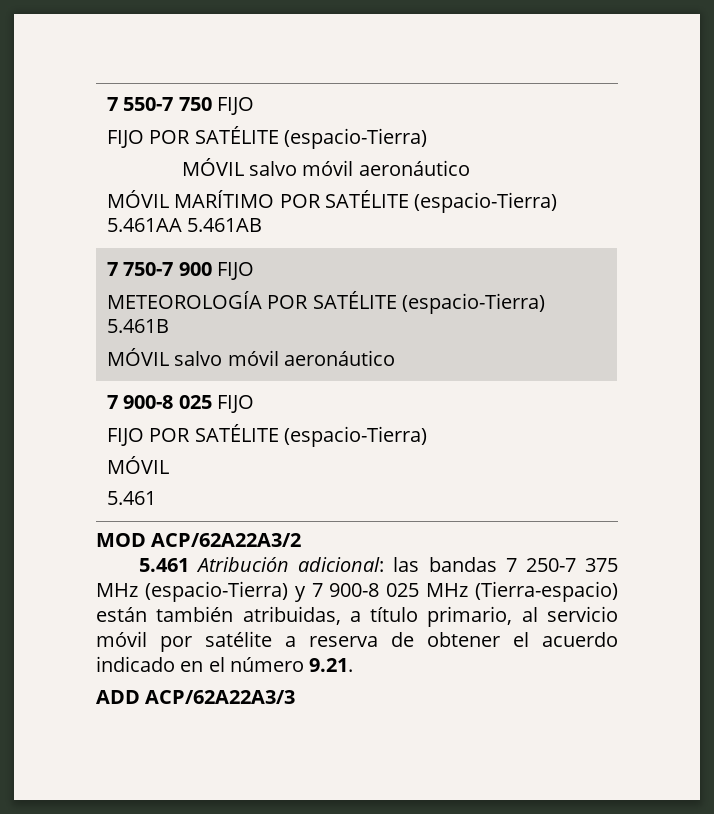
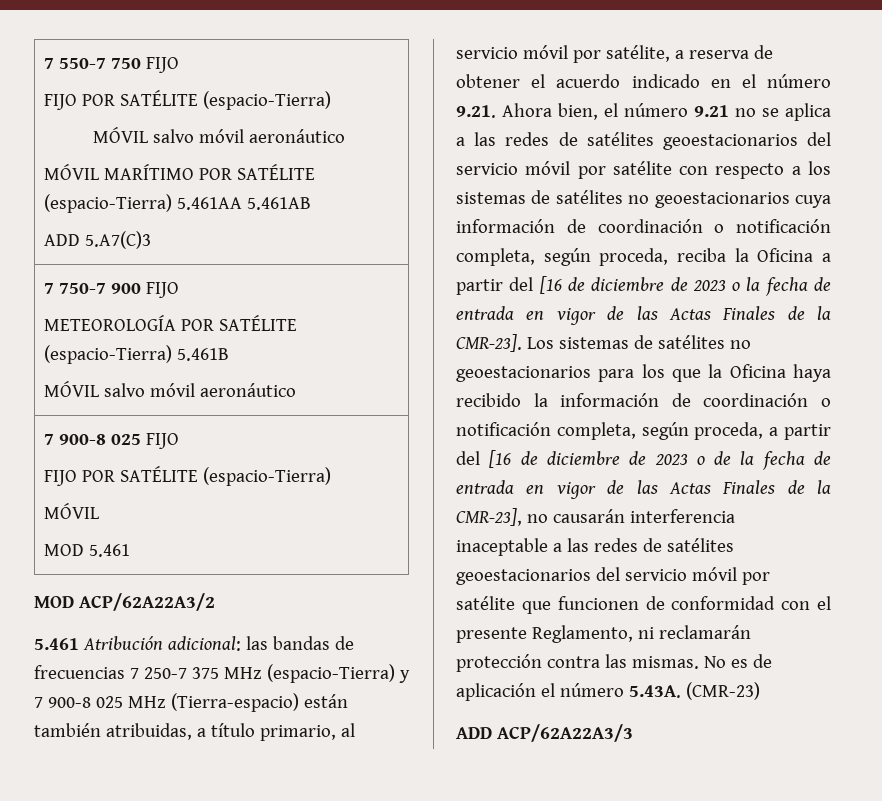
(263, 225) none -> [43,231,151,249] // ADD 5.A7(C)3
(170, 465) none -> [43,544,84,556] MOD
(497, 564) none -> [334,636,354,650] [34,665,125,679] de frecuencias
[205,631,272,647] satélite -> [605,45,670,62] satélite,
(354, 665) none -> [502,103,831,121] [456,132,831,150] [456,161,831,179] [456,190,831,208] [456,219,831,233] [456,248,831,266] [456,276,831,296] [456,306,831,325] [456,334,751,352] [456,364,831,382] [456,393,831,407] [456,422,831,440] [456,450,831,470] [456,480,831,499] [456,508,735,526] [456,538,734,556] [456,567,770,585] [456,596,831,614] [456,625,751,643] [456,654,772,672] [456,682,760,701] Ahora bien, el número 9.21 no se aplica a las redes de satélites geoestacionarios del servicio móvil por satélite con respecto a los sistemas de satélites no geoestacionarios cuya información de coordinación o notificación completa, según proceda, reciba la Oficina a partir del [16 de diciembre de 2023 o la fecha de entrada en vigor de las Actas Finales de la CMR-23]. Los sistemas de satélites no geoestacionarios para los que la Oficina haya recibido la información de coordinación o notificación completa, según proceda, a partir del [16 de diciembre de 2023 o de la fecha de entrada en vigor de las Actas Finales de la CMR-23], no causarán interferencia inaceptable a las redes de satélites geoestacionarios del servicio móvil por satélite que funcionen de conformidad con el presente Reglamento, ni reclamarán protección contra las mismas. No es de aplicación el número 5.43A. (CMR-23)

